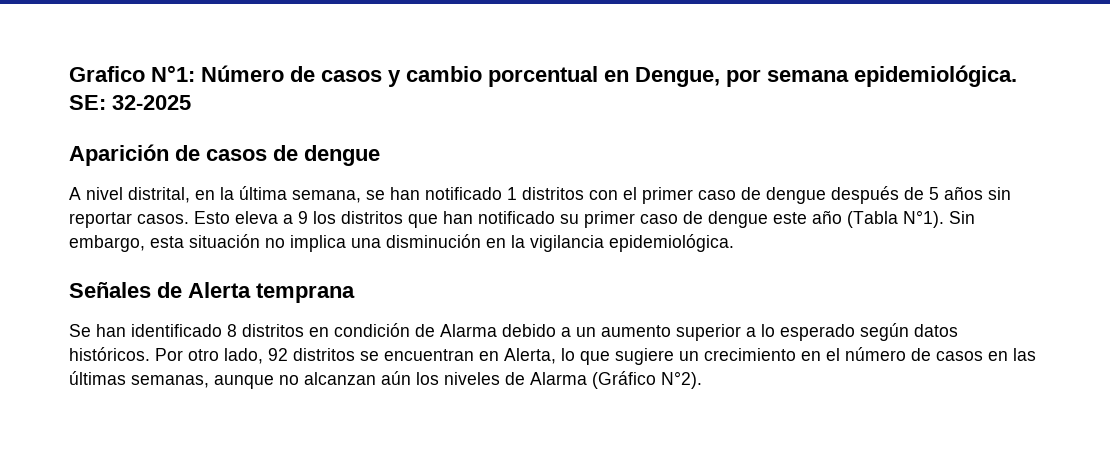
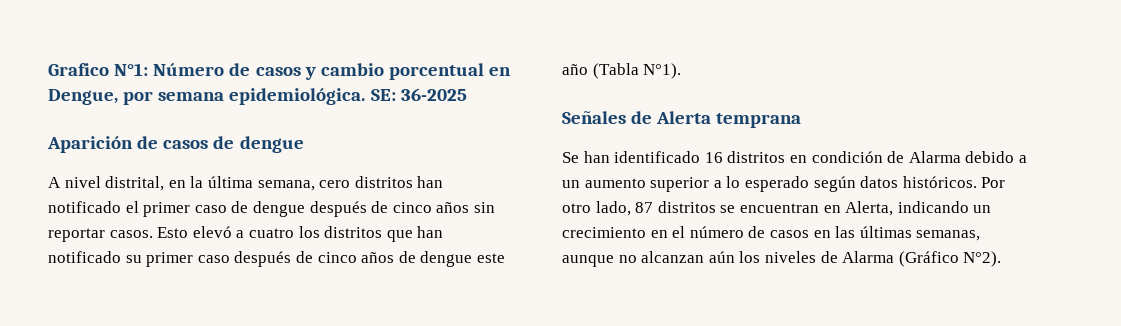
[112,95,191,110] 32-2025 -> [400,88,467,101] 36-2025
[366,187,618,200] se han notificado 1 distritos con -> [319,176,444,188] [48,201,121,213] cero distritos han notificado
[929,187,939,200] 5 -> [392,202,432,213] cinco
[235,211,308,224] eleva a 9 -> [192,226,294,238] elevó a cuatro
(678, 219) none -> [234,251,395,267] después de cinco años
[949,211,975,224] [69,234,734,252] Sin embargo, esta situación no implica una disminución en la vigilancia epidemiológica. -> (682, 71) none
[227,324,237,337] 8 -> [704,152,723,163] 16
[268,348,288,361] 92 -> [635,202,654,213] 87
[561,348,674,365] lo que sugiere -> [897,201,969,213] indicando

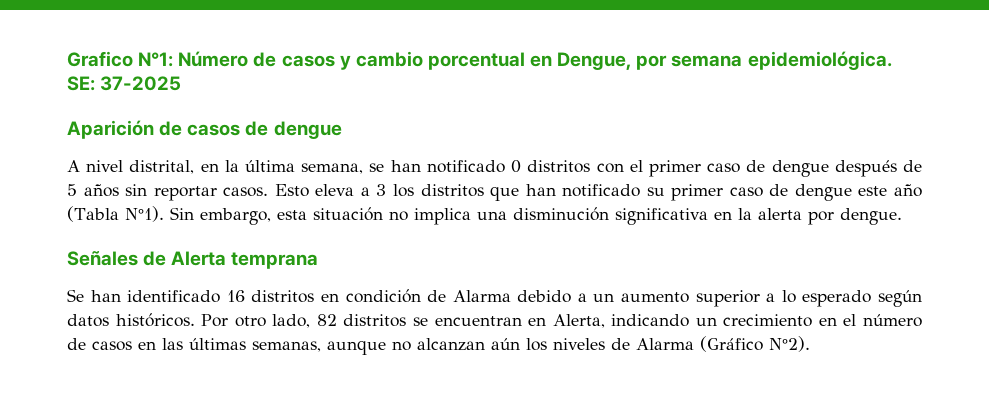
[400,88,467,101] 36-2025 -> [100,76,182,91] 37-2025
[319,176,444,188] [48,201,121,213] cero distritos han notificado -> [369,160,624,173] se han notificado 0 distritos con
[392,202,432,213] cinco -> [67,184,77,196] 5
[192,226,294,238] elevó a cuatro -> [315,184,387,196] eleva a 3
[234,251,395,267] después de cinco años -> (763, 192) none
(682, 71) none -> [169,207,902,225] Sin embargo, esta situación no implica una disminución significativa en la alerta por dengue.
[635,202,654,213] 87 -> [316,314,337,326] 82

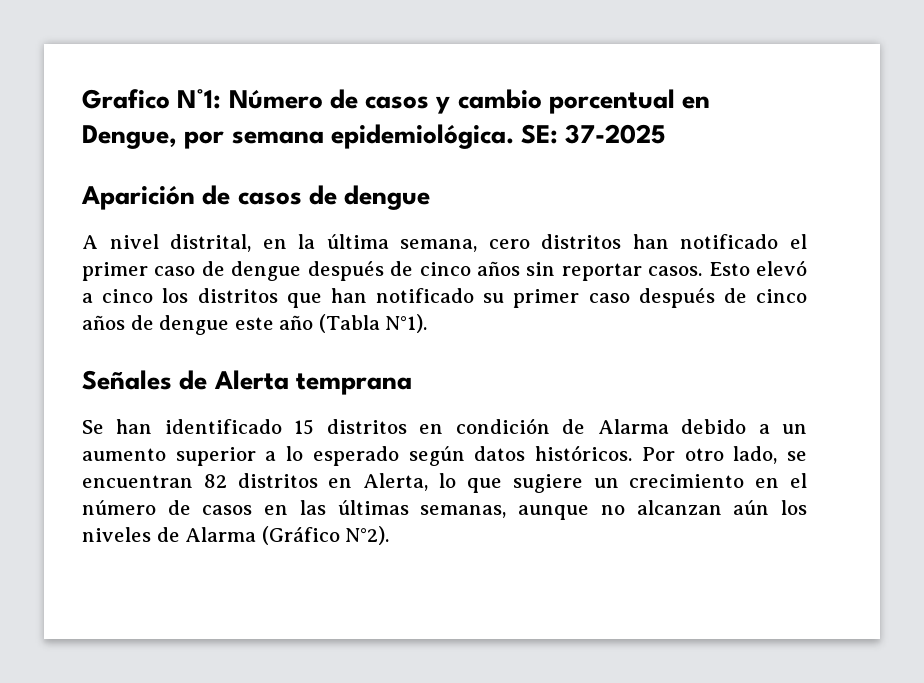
[369,160,624,173] se han notificado 0 distritos con -> [488,234,779,249] cero distritos han notificado
[67,184,77,196] 5 -> [419,262,471,276] cinco
[315,184,387,196] eleva a 3 -> [755,260,807,276] [82,289,154,303] elevó a cinco
(763, 192) none -> [638,288,807,308] [82,315,125,330] después de cinco años
[169,207,902,225] Sin embargo, esta situación no implica una disminución significativa en la alerta por dengue. -> (428, 323) none
[226,290,245,302] 16 -> [294,419,315,435] 15
[316,314,690,328] 82 distritos se encuentran en Alerta, indicando -> [787,451,808,461] [82,473,583,493] se encuentran 82 distritos en Alerta, lo que sugiere

